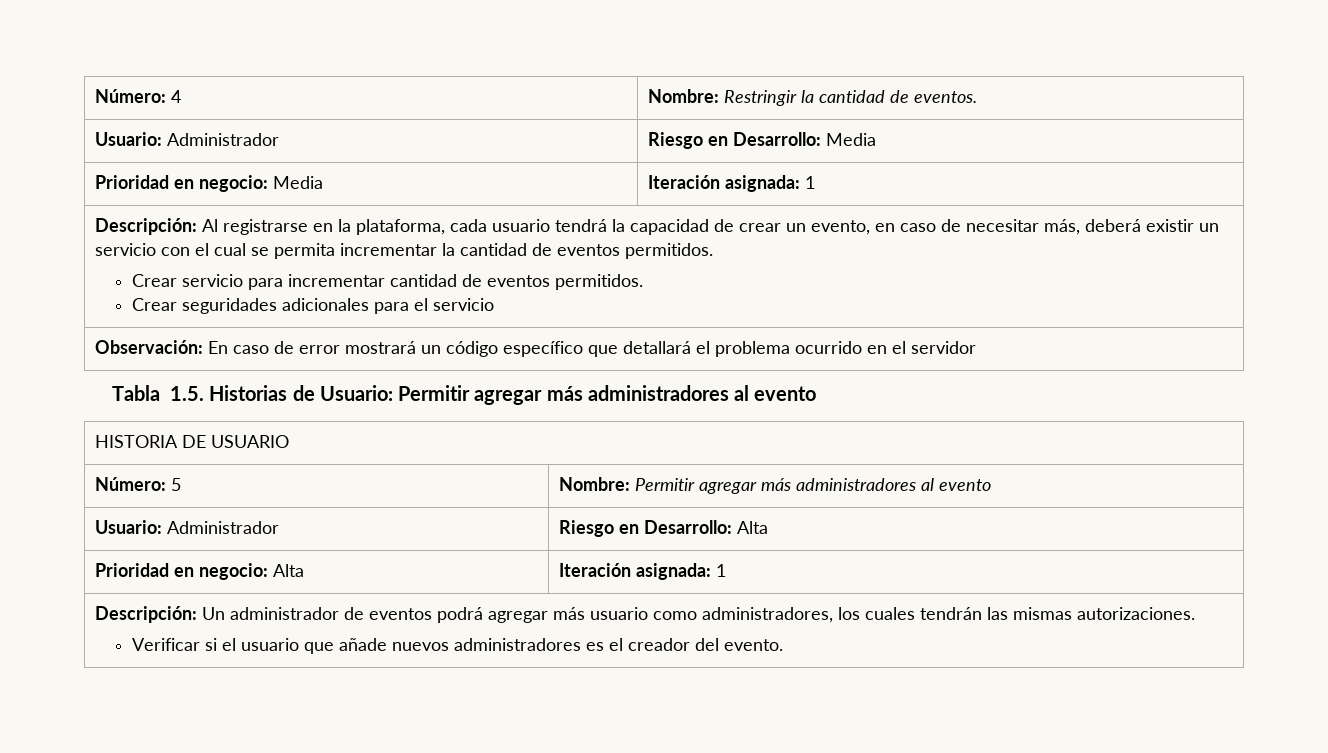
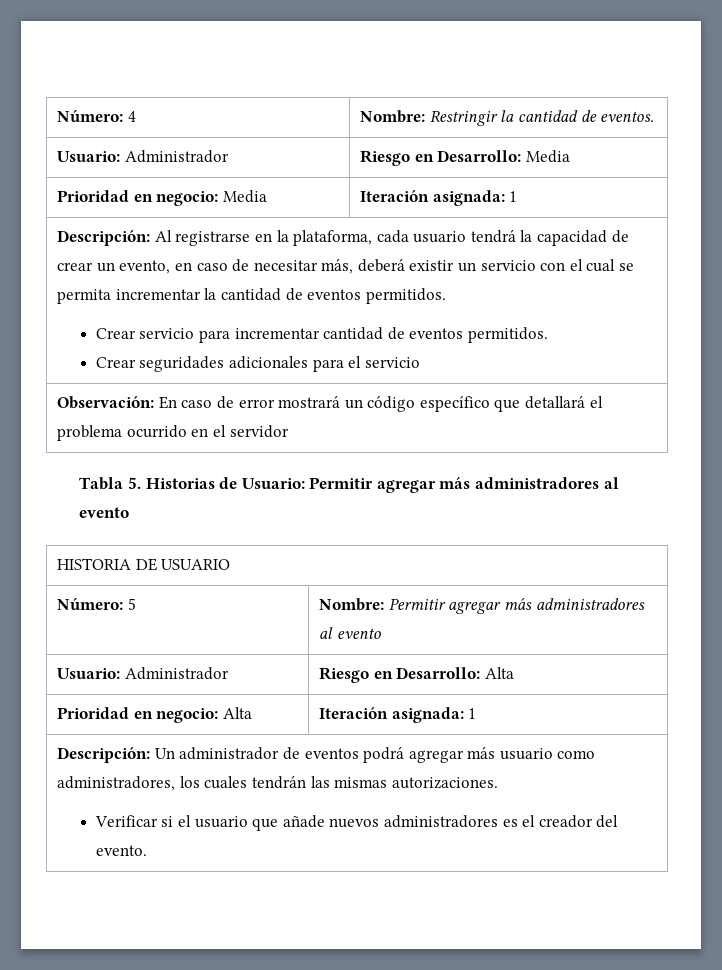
[170,386,205,401] 1.5. -> [127,477,141,489] 5.

